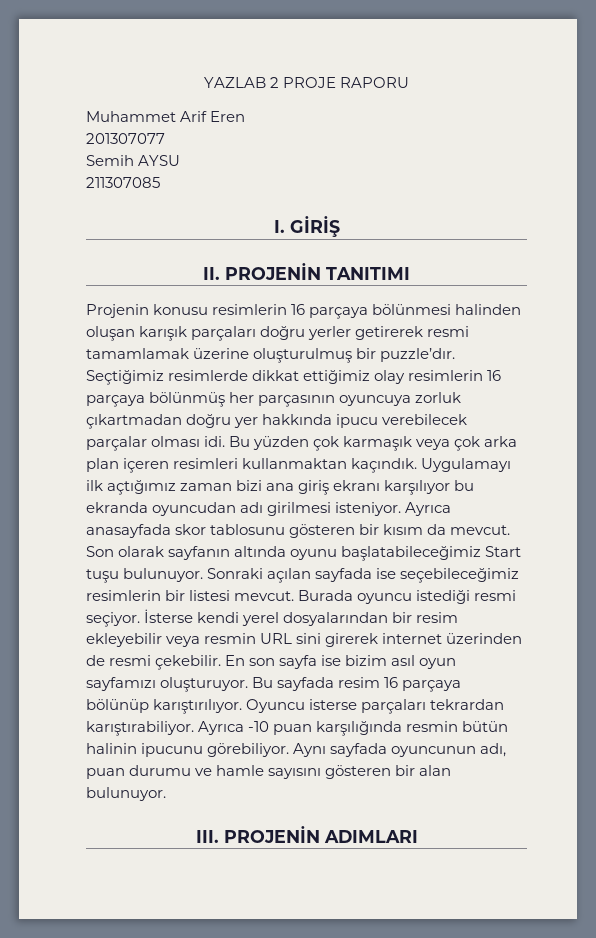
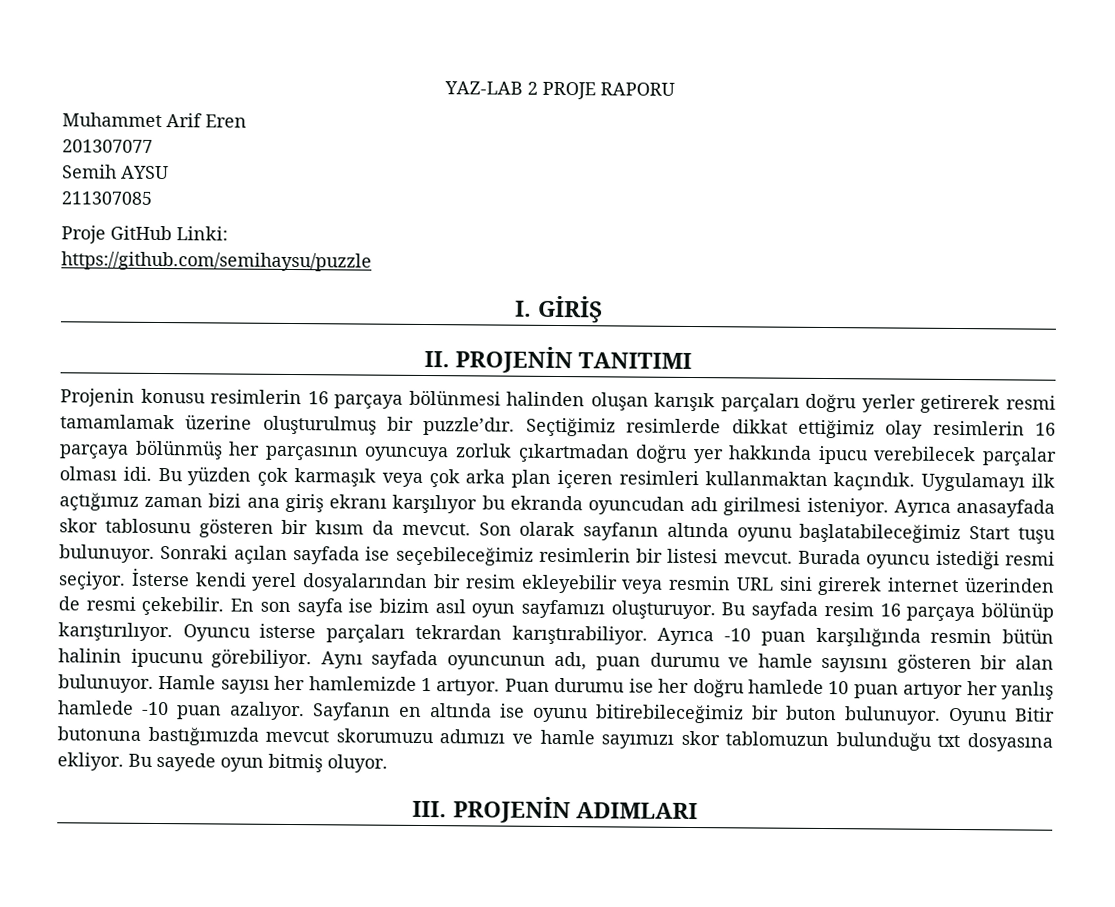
[203,77,266,88] YAZLAB -> [444,81,523,95] YAZ-LAB
(160, 182) none -> [61,225,228,244] [61,251,372,272] // Proje GitHub Linki: // https://github.com/semihaysu/puzzle
(166, 794) none -> [158,675,1054,700] [58,700,1055,726] [57,726,1053,752] [57,752,388,773] Hamle sayısı her hamlemizde 1 artıyor. Puan durumu ise her doğru hamlede 10 puan artıyor her yanlış hamlede -10 puan azalıyor. Sayfanın en altında ise oyunu bitirebileceğimiz bir buton bulunuyor. Oyunu Bitir butonuna bastığımızda mevcut skorumuzu adımızı ve hamle sayımızı skor tablomuzun bulunduğu txt dosyasına ekliyor. Bu sayede oyun bitmiş oluyor.

